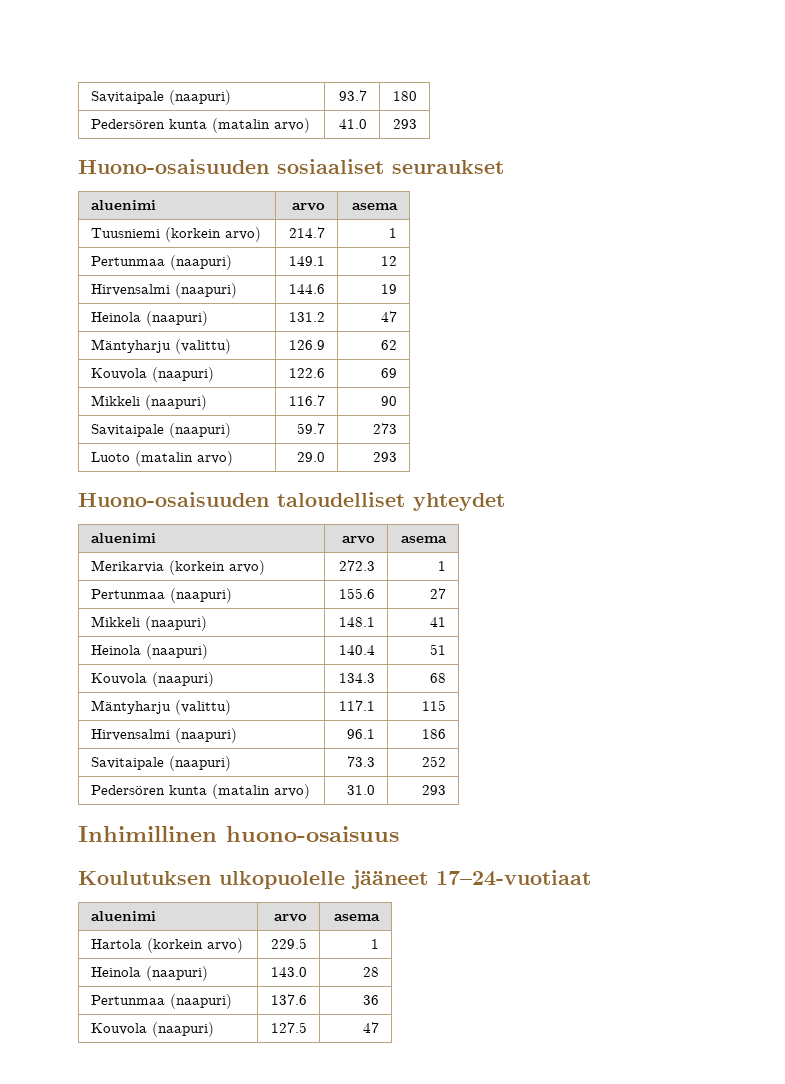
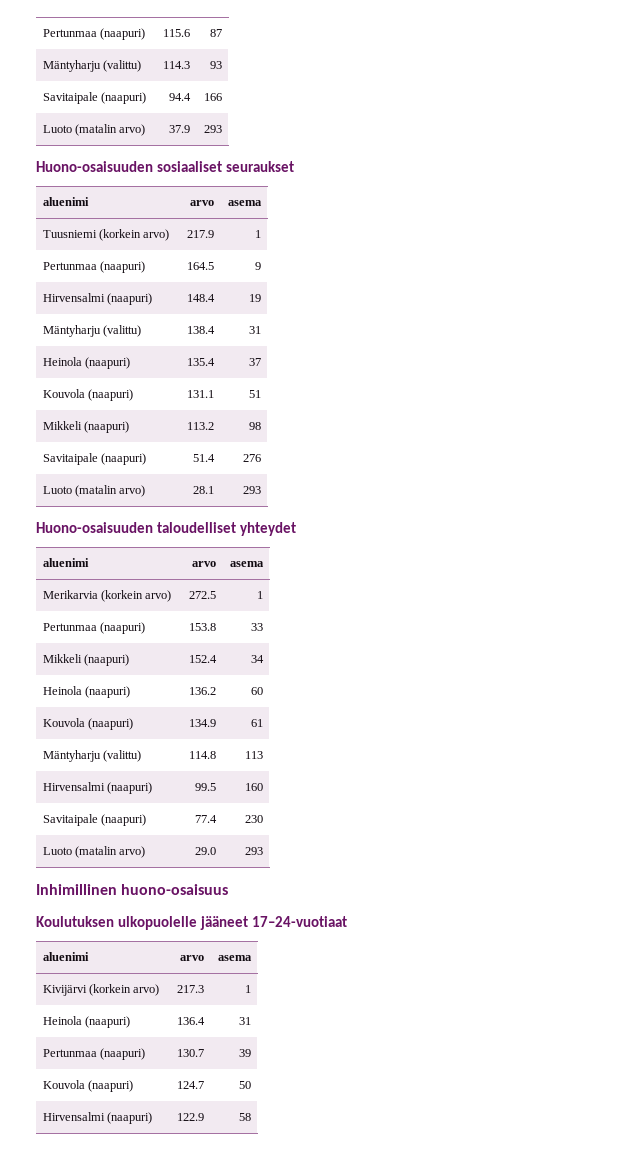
[90,90,231,105] [339,90,368,101] [393,91,418,101] [90,118,310,133] [339,119,368,129] Savitaipale (naapuri) | 93.7 | 180 // Pedersören kunta (matalin arvo) | 41.0 -> [42,28,146,40] [163,29,191,37] [210,29,223,37] [42,60,142,72] [163,61,191,69] [210,61,223,69] [42,92,147,104] [169,93,192,101] [204,93,223,101] [42,124,146,136] [169,125,191,133] Pertunmaa (naapuri) | 115.6 | 87 // Mäntyharju (valittu) | 114.3 | 93 // Savitaipale (naapuri) | 94.4 | 166 // Luoto (matalin arvo) | 37.9
[289,227,326,238] [389,228,398,238] [90,255,232,270] [289,256,326,266] [381,256,398,266] [90,283,237,298] [289,284,326,294] 214.7 | 1 // Pertunmaa (naapuri) | 149.1 | 12 // Hirvensalmi (naapuri) | 144.6 -> [187,230,215,238] [255,230,262,238] [42,261,146,273] [187,262,215,270] [255,262,262,270] [42,293,153,305] [187,294,216,302] 217.9 | 1 // Pertunmaa (naapuri) | 164.5 | 9 // Hirvensalmi (naapuri) | 148.4
[90,311,208,326] [289,312,326,322] [381,311,398,322] [90,339,231,354] [289,340,326,350] [381,340,398,350] [90,367,214,382] [289,368,326,378] [381,368,398,378] [90,395,207,410] [289,395,326,406] [381,396,398,406] [90,423,231,438] [297,423,326,434] [373,423,398,434] [90,451,233,466] [297,452,326,462] Heinola (naapuri) | 131.2 | 47 // Mäntyharju (valittu) | 126.9 | 62 // Kouvola (naapuri) | 122.6 | 69 // Mikkeli (naapuri) | 116.7 | 90 // Savitaipale (naapuri) | 59.7 | 273 // Luoto (matalin arvo) | 29.0 -> [42,325,142,337] [187,326,216,334] [249,326,262,334] [42,357,131,369] [187,358,216,366] [249,358,262,366] [42,389,134,401] [187,390,215,398] [249,390,262,398] [42,421,130,433] [187,422,215,430] [249,422,262,430] [42,453,147,465] [193,454,216,462] [243,454,262,462] [42,485,146,497] [193,486,215,494] Mäntyharju (valittu) | 138.4 | 31 // Heinola (naapuri) | 135.4 | 37 // Kouvola (naapuri) | 131.1 | 51 // Mikkeli (naapuri) | 113.2 | 98 // Savitaipale (naapuri) | 51.4 | 276 // Luoto (matalin arvo) | 28.1
[339,560,376,571] [438,561,447,571] [90,588,232,603] [339,588,376,599] [430,588,447,599] [90,616,207,631] [339,617,376,627] [430,617,447,627] [90,644,208,659] [339,645,376,655] [430,644,447,655] [90,672,214,687] [339,673,376,683] [430,673,447,683] [90,700,231,715] [339,700,376,711] [422,700,447,711] [90,728,237,743] [347,729,376,739] [422,729,447,739] [90,756,231,771] [347,756,376,767] [422,756,447,767] [90,784,310,799] [347,785,376,795] 272.3 | 1 // Pertunmaa (naapuri) | 155.6 | 27 // Mikkeli (naapuri) | 148.1 | 41 // Heinola (naapuri) | 140.4 | 51 // Kouvola (naapuri) | 134.3 | 68 // Mäntyharju (valittu) | 117.1 | 115 // Hirvensalmi (naapuri) | 96.1 | 186 // Savitaipale (naapuri) | 73.3 | 252 // Pedersören kunta (matalin arvo) | 31.0 -> [189,591,217,599] [257,591,264,599] [42,622,146,634] [189,623,217,631] [251,623,264,631] [42,654,130,666] [189,655,218,663] [251,655,265,663] [42,686,131,698] [189,687,217,695] [251,687,264,695] [42,718,134,730] [189,719,217,727] [251,719,264,727] [42,750,142,762] [189,751,217,759] [245,751,264,759] [42,782,153,794] [195,783,217,791] [245,783,264,791] [42,814,147,826] [195,815,218,823] [245,815,264,823] [42,846,146,858] [195,847,217,855] 272.5 | 1 // Pertunmaa (naapuri) | 153.8 | 33 // Mikkeli (naapuri) | 152.4 | 34 // Heinola (naapuri) | 136.2 | 60 // Kouvola (naapuri) | 134.9 | 61 // Mäntyharju (valittu) | 114.8 | 113 // Hirvensalmi (naapuri) | 99.5 | 160 // Savitaipale (naapuri) | 77.4 | 230 // Luoto (matalin arvo) | 29.0
[90,938,243,953] [271,938,308,949] Hartola (korkein arvo) | 229.5 -> [42,984,160,996] [177,985,205,993] Kivijärvi (korkein arvo) | 217.3
[271,967,308,977] [363,967,380,977] [90,994,232,1009] [271,994,308,1005] [363,995,380,1005] [90,1022,214,1037] [271,1022,308,1033] [363,1022,380,1033] 143.0 | 28 // Pertunmaa (naapuri) | 137.6 | 36 // Kouvola (naapuri) | 127.5 | 47 -> [177,1017,206,1025] [239,1017,252,1025] [42,1048,146,1060] [177,1049,205,1057] [239,1049,252,1057] [42,1080,134,1092] [177,1081,205,1089] [239,1081,252,1089] [42,1112,153,1124] [177,1113,205,1121] [239,1113,252,1121] 136.4 | 31 // Pertunmaa (naapuri) | 130.7 | 39 // Kouvola (naapuri) | 124.7 | 50 // Hirvensalmi (naapuri) | 122.9 | 58

